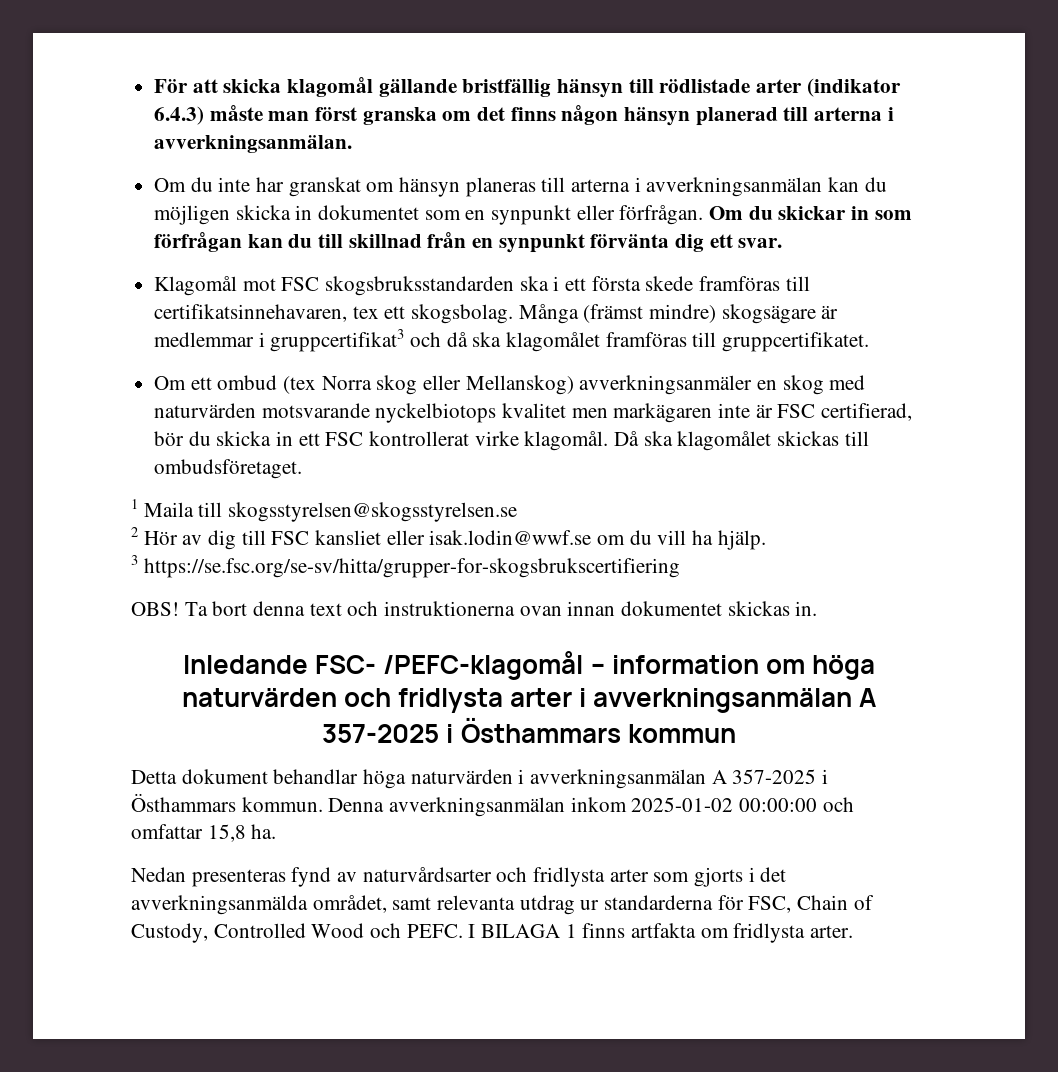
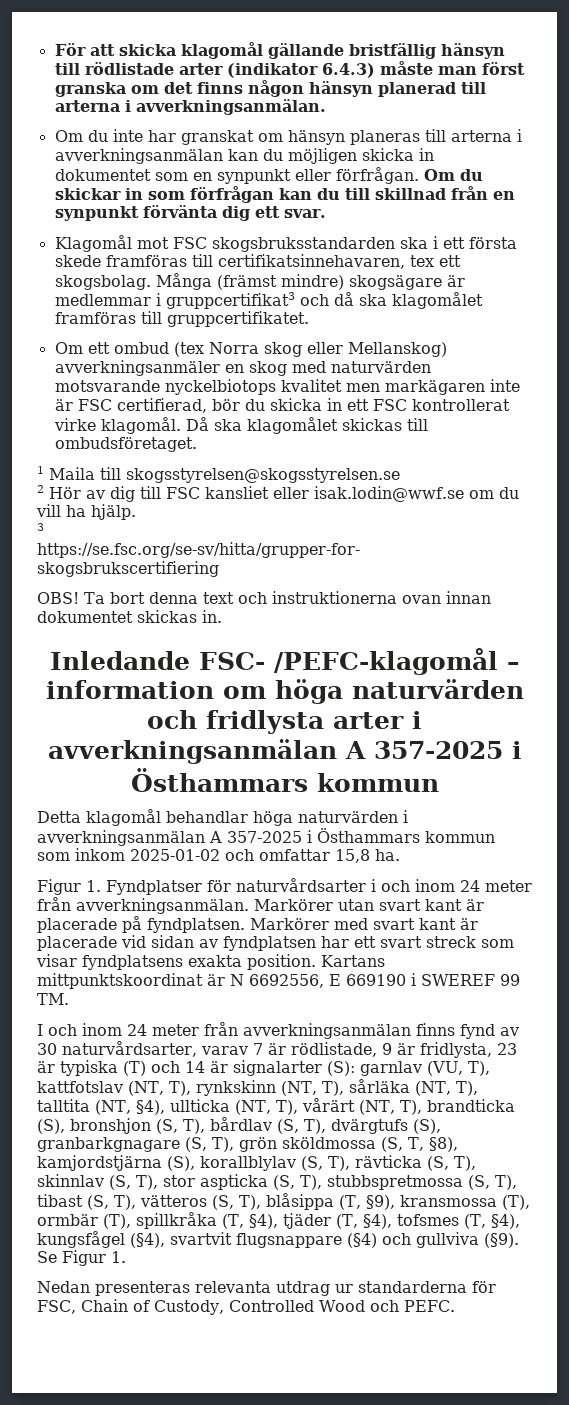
[181,769,268,784] dokument -> [86,809,161,826] klagomål
[241,797,566,817] kommun. Denna avverkningsanmälan -> [425,831,495,843] [37,852,70,861] kommun som
[739,798,818,812] 00:00:00 -> (220, 855) none
[131,867,787,887] [131,895,432,915] Nedan presenteras fynd av naturvårdsarter och fridlysta arter som gjorts i det avverkningsanmälda området, samt -> [37,878,532,895] [37,897,484,914] [37,916,478,933] [37,935,514,951] [36,954,385,970] [37,973,520,989] [37,993,69,1005] [37,1022,519,1039] [37,1041,517,1058] [37,1060,490,1076] [37,1079,478,1096] [37,1098,515,1115] [37,1117,441,1134] [37,1137,458,1152] [37,1155,476,1171] [37,1174,517,1190] [37,1193,530,1210] [37,1212,520,1229] [37,1231,519,1248] [37,1250,126,1266] [37,1281,190,1296] Figur 1. Fyndplatser för naturvårdsarter i och inom 24 meter från avverkningsanmälan. Markörer utan svart kant är placerade på fyndplatsen. Markörer med svart kant är placerade vid sidan av fyndplatsen har ett svart streck som visar fyndplatsens exakta position. Kartans mittpunktskoordinat är N 6692556, E 669190 i SWEREF 99 TM. // I och inom 24 meter från avverkningsanmälan finns fynd av 30 naturvårdsarter, varav 7 är rödlistade, 9 är fridlysta, 23 är typiska (T) och 14 är signalarter (S): garnlav (VU, T), kattfotslav (NT, T), rynkskinn (NT, T), sårläka (NT, T), talltita (NT, §4), ullticka (NT, T), vårärt (NT, T), brandticka (S), bronshjon (S, T), bårdlav (S, T), dvärgtufs (S), granbarkgnagare (S, T), grön sköldmossa (S, T, §8), kamjordstjärna (S), korallblylav (S, T), rävticka (S, T), skinnlav (S, T), stor aspticka (S, T), stubbspretmossa (S, T), tibast (S, T), vätteros (S, T), blåsippa (T, §9), kransmossa (T), ormbär (T), spillkråka (T, §4), tjäder (T, §4), tofsmes (T, §4), kungsfågel (§4), svartvit flugsnappare (§4) och gullviva (§9). Se Figur 1. // Nedan presenteras
[468,923,854,943] I BILAGA 1 finns artfakta om fridlysta arter. -> (455, 1306) none

